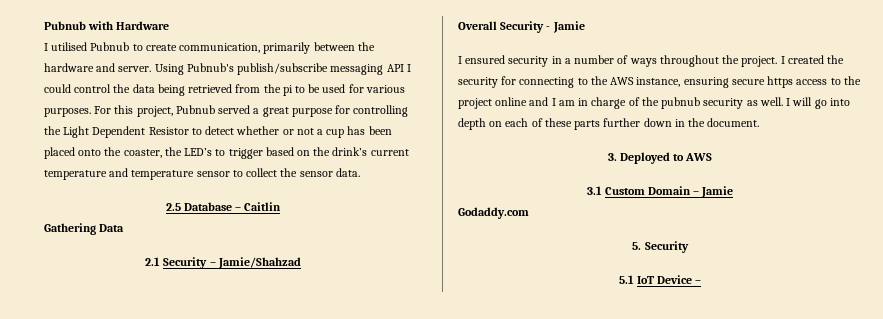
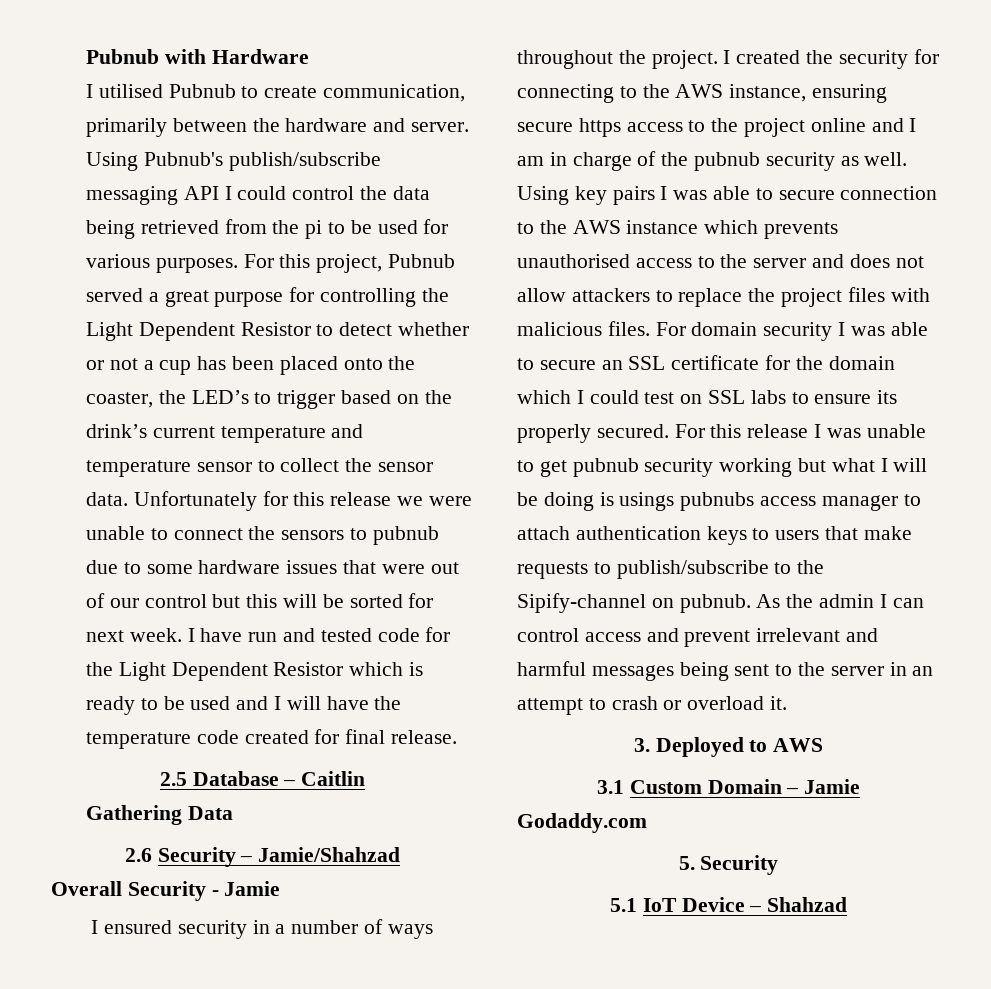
(360, 172) none -> [133,491,472,511] [86,526,439,545] [86,560,459,574] [86,593,434,608] [86,627,451,642] [86,662,424,681] [86,696,402,715] [86,729,458,749] Unfortunately for this release we were unable to connect the sensors to pubnub due to some hardware issues that were out of our control but this will be sorted for next week. I have run and tested code for the Light Dependent Resistor which is ready to be used and I will have the temperature code created for final release.
[145,257,161,266] 2.1 -> [124,848,152,862] 2.6
[786,97,850,109] [458,118,760,130] I will go into depth on each of these parts further down in the document. -> [517,186,938,205] [517,220,839,239] [517,254,924,268] [517,287,930,307] [517,321,928,341] [517,355,895,370] [517,390,898,404] [517,424,926,443] [517,458,928,477] [517,492,921,511] [517,526,912,545] [517,560,825,579] [517,593,924,613] [517,628,879,647] [517,661,934,681] [517,696,788,715] Using key pairs I was able to secure connection to the AWS instance which prevents unauthorised access to the server and does not allow attackers to replace the project files with malicious files. For domain security I was able to secure an SSL certificate for the domain which I could test on SSL labs to ensure its properly secured. For this release I was unable to get pubnub security working but what I will be doing is usings pubnubs access manager to attach authentication keys to users that make requests to publish/subscribe to the Sipify-channel on pubnub. As the admin I can control access and prevent irrelevant and harmful messages being sent to the server in an attempt to crash or overload it.
(702, 282) none -> [767,897,848,912] Shahzad

